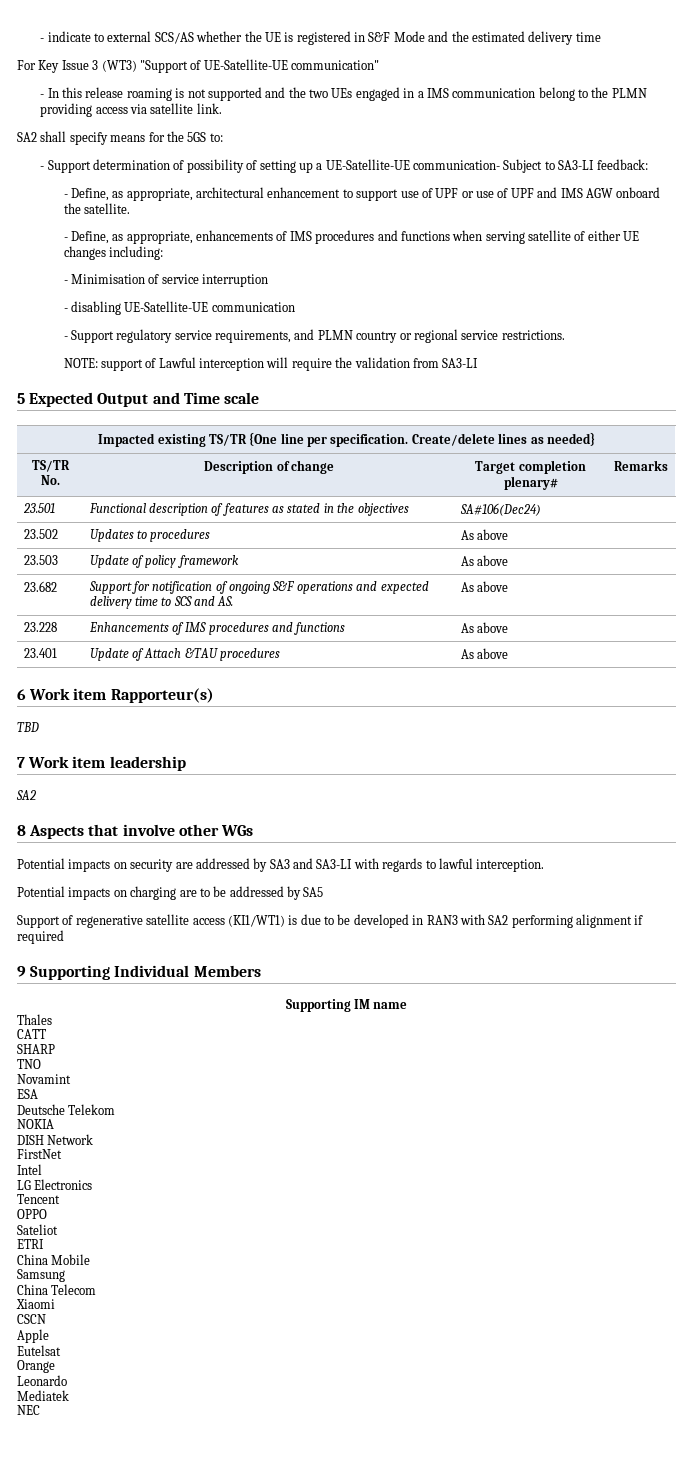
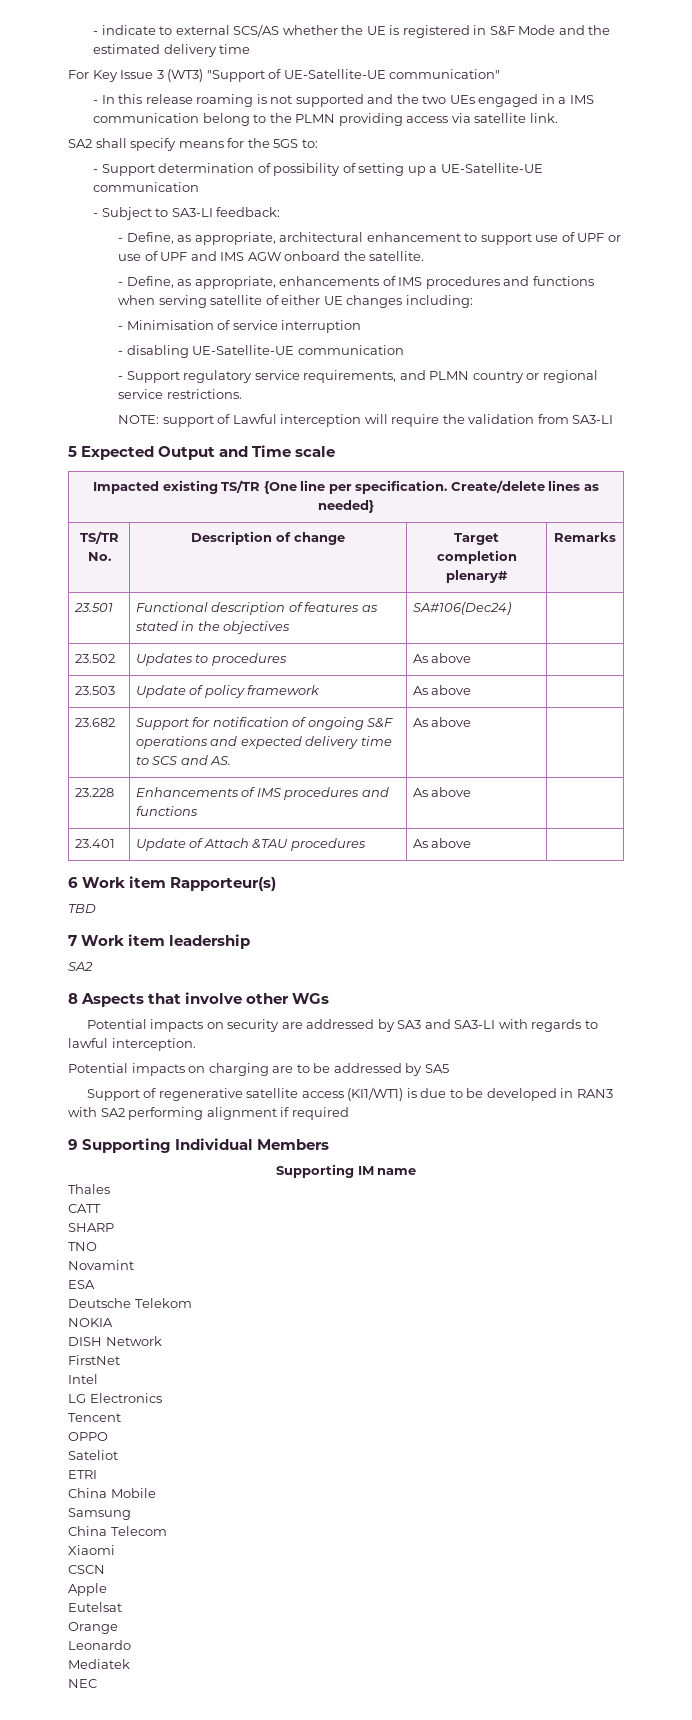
[413,160,501,170] communication- -> [93,182,200,192] [93,213,99,217] communication // -

